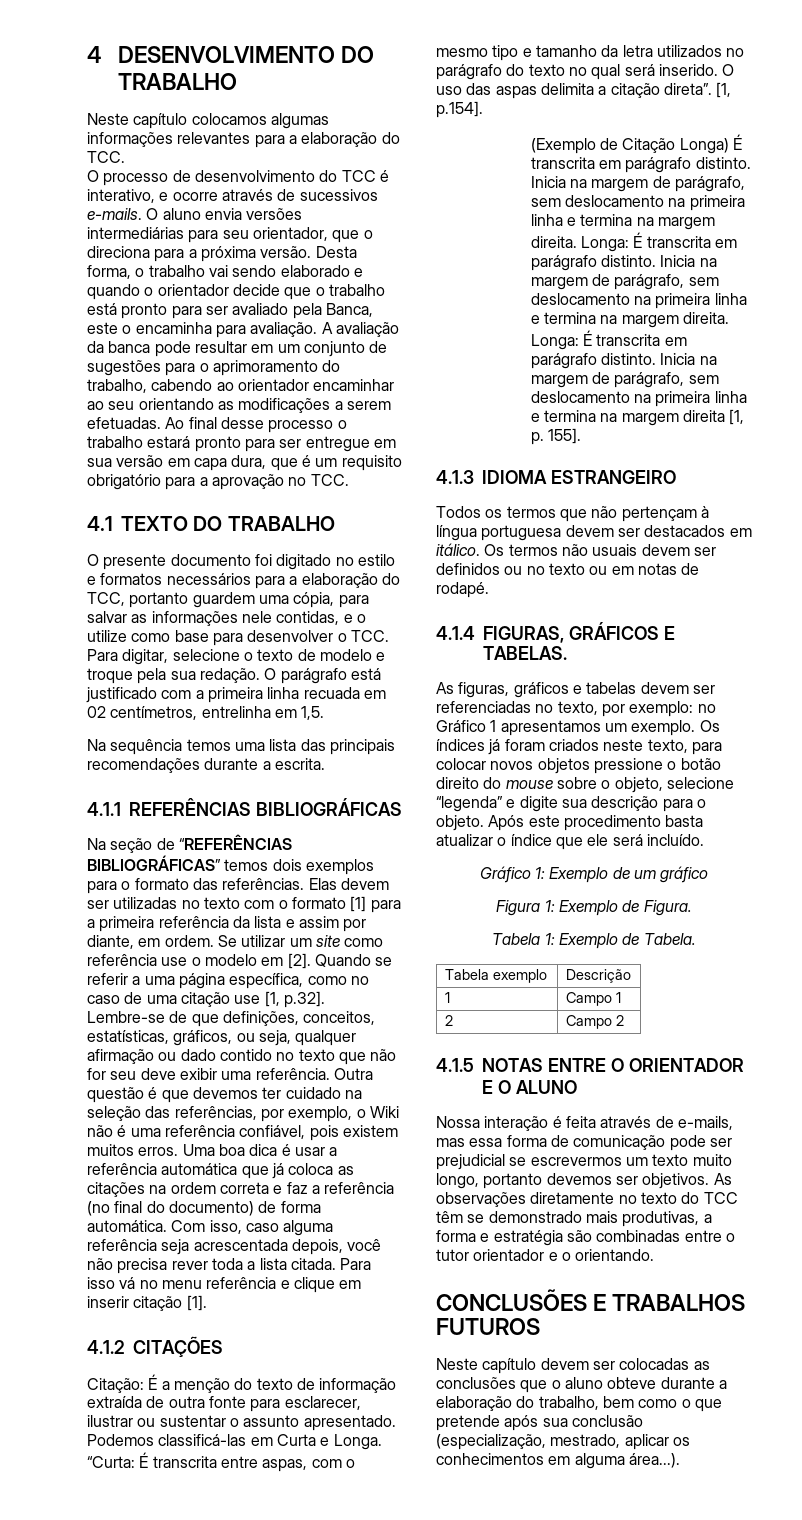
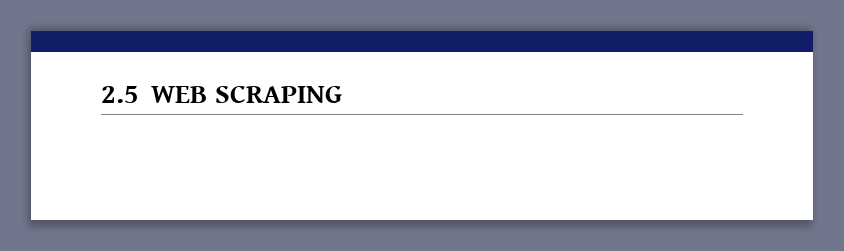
[87,46,374,63] [117,73,237,90] [87,113,329,129] [87,132,400,148] [87,151,125,163] [87,170,389,186] [87,189,378,203] [87,208,303,220] [87,227,373,243] [87,246,357,262] [87,265,363,279] [87,284,385,300] [87,303,373,319] [87,322,399,338] [87,341,388,357] [87,360,341,376] [87,379,395,393] [87,398,391,413] [87,417,347,433] [87,436,396,452] [87,455,402,471] [87,474,349,490] [87,516,335,531] [87,554,395,570] [87,573,400,589] [87,592,369,608] [87,611,366,626] [87,630,389,646] [87,649,386,665] [87,668,381,684] [86,687,386,703] [87,706,325,720] [87,739,395,755] [87,758,325,773] [87,798,402,816] [87,834,292,853] [87,855,374,875] [87,878,389,894] [87,896,401,913] [87,916,367,932] [87,935,384,949] [87,953,393,969] [87,973,369,989] [87,991,325,1008] [87,1011,376,1027] [87,1030,357,1046] [87,1049,397,1065] [87,1068,373,1080] [87,1087,362,1103] [87,1106,399,1122] [87,1125,398,1141] [87,1144,338,1156] [87,1163,354,1179] [87,1182,395,1197] [87,1201,321,1216] [87,1220,334,1236] [87,1239,382,1255] [87,1258,372,1274] [87,1277,362,1293] [87,1295,207,1311] [87,1336,223,1358] [87,1374,397,1393] [87,1396,361,1412] [87,1415,396,1431] [87,1434,382,1450] [87,1452,355,1472] [436,45,745,61] [436,64,735,80] [436,82,732,99] [436,101,483,118] [530,134,743,154] [530,157,751,173] [530,176,746,192] [530,195,745,211] [530,214,716,230] [530,232,738,252] [530,255,717,271] [530,274,719,290] [530,293,747,309] [530,312,730,328] [530,330,687,350] [530,353,717,369] [530,372,719,388] [530,391,747,407] [530,409,745,426] [530,428,582,445] [436,470,676,484] [436,506,709,522] [436,525,752,541] [436,543,716,556] [436,563,700,575] [436,582,489,598] [436,622,675,643] [483,646,567,660] [436,682,715,698] [436,701,716,717] [436,720,720,736] [436,739,722,755] [436,758,721,774] [436,777,734,793] [436,796,706,812] [436,815,704,831] [436,834,704,850] [479,866,709,883] [496,900,692,916] [492,933,696,949] [444,969,547,983] [565,969,631,983] [444,992,450,1003] [565,992,621,1006] [444,1015,453,1026] [565,1015,624,1029] [436,1058,744,1072] [482,1080,577,1094] [436,1116,733,1131] [436,1135,732,1151] [436,1154,732,1170] [436,1173,732,1189] [436,1192,738,1207] [436,1211,712,1227] [436,1230,735,1246] [436,1249,655,1261] [436,1289,746,1311] [436,1318,540,1335] [436,1358,710,1374] [436,1377,727,1393] [436,1396,722,1412] [436,1415,643,1431] [436,1434,690,1450] [436,1453,680,1469] 4 DESENVOLVIMENTO DO TRABALHO // Neste capítulo colocamos algumas informações relevantes para a elaboração do TCC. // O processo de desenvolvimento do TCC é interativo, e ocorre através de sucessivos e-mails. O aluno envia versões intermediárias para seu orientador, que o direciona para a próxima versão. Desta forma, o trabalho vai sendo elaborado e quando o orientador decide que o trabalho está pronto para ser avaliado pela Banca, este o encaminha para avaliação. A avaliação da banca pode resultar em um conjunto de sugestões para o aprimoramento do trabalho, cabendo ao orientador encaminhar ao seu orientando as modificações a serem efetuadas. Ao final desse processo o trabalho estará pronto para ser entregue em sua versão em capa dura, que é um requisito obrigatório para a aprovação no TCC. // 4.1 TEXTO DO TRABALHO // O presente documento foi digitado no estilo e formatos necessários para a elaboração do TCC, portanto guardem uma cópia, para salvar as informações nele contidas, e o utilize como base para desenvolver o TCC. Para digitar, selecione o texto de modelo e troque pela sua redação. O parágrafo está justificado com a primeira linha recuada em 02 centímetros, entrelinha em 1,5. // Na sequência temos uma lista das principais recomendações durante a escrita. // 4.1.1 REFERÊNCIAS BIBLIOGRÁFICAS // Na seção de “REFERÊNCIAS BIBLIOGRÁFICAS” temos dois exemplos para o formato das referências. Elas devem ser utilizadas no texto com o formato [1] para a primeira referência da lista e assim por diante, em ordem. Se utilizar um site como referência use o modelo em [2]. Quando se referir a uma página específica, como no caso de uma citação use [1, p.32]. Lembre-se de que definições, conceitos, estatísticas, gráficos, ou seja, qualquer afirmação ou dado contido no texto que não for seu deve exibir uma referência. Outra questão é que devemos ter cuidado na seleção das referências, por exemplo, o Wiki não é uma referência confiável, pois existem muitos erros. Uma boa dica é usar a referência automática que já coloca as citações na ordem correta e faz a referência (no final do documento) de forma automática. Com isso, caso alguma referência seja acrescentada depois, você não precisa rever toda a lista citada. Para isso vá no menu referência e clique em inserir citação [1]. // 4.1.2 CITAÇÕES // Citação: É a menção do texto de informação extraída de outra fonte para esclarecer, ilustrar ou sustentar o assunto apresentado. Podemos classificá-las em Curta e Longa. “Curta: É transcrita entre aspas, com o mesmo tipo e tamanho da letra utilizados no parágrafo do texto no qual será inserido. O uso das aspas delimita a citação direta”. [1, p.154]. // (Exemplo de Citação Longa) É transcrita em parágrafo distinto. Inicia na margem de parágrafo, sem deslocamento na primeira linha e termina na margem direita. Longa: É transcrita em parágrafo distinto. Inicia na margem de parágrafo, sem deslocamento na primeira linha e termina na margem direita. Longa: É transcrita em parágrafo distinto. Inicia na margem de parágrafo, sem deslocamento na primeira linha e termina na margem direita [1, p. 155]. // 4.1.3 IDIOMA ESTRANGEIRO // Todos os termos que não pertençam à língua portuguesa devem ser destacados em itálico. Os termos não usuais devem ser definidos ou no texto ou em notas de rodapé. // 4.1.4 FIGURAS, GRÁFICOS E TABELAS. // As figuras, gráficos e tabelas devem ser referenciadas no texto, por exemplo: no Gráfico 1 apresentamos um exemplo. Os índices já foram criados neste texto, para colocar novos objetos pressione o botão direito do mouse sobre o objeto, selecione “legenda” e digite sua descrição para o objeto. Após este procedimento basta atualizar o índice que ele será incluído. // Gráfico 1: Exemplo de um gráfico // Figura 1: Exemplo de Figura. // Tabela 1: Exemplo de Tabela. // Tabela exemplo | Descrição // 1 | Campo 1 // 2 | Campo 2 // 4.1.5 NOTAS ENTRE O ORIENTADOR E O ALUNO // Nossa interação é feita através de e-mails, mas essa forma de comunicação pode ser prejudicial se escrevermos um texto muito longo, portanto devemos ser objetivos. As observações diretamente no texto do TCC têm se demonstrado mais produtivas, a forma e estratégia são combinadas entre o tutor orientador e o orientando. // CONCLUSÕES E TRABALHOS FUTUROS // Neste capítulo devem ser colocadas as conclusões que o aluno obteve durante a elaboração do trabalho, bem como o que pretende após sua conclusão (especialização, mestrado, aplicar os conhecimentos em alguma área...). -> [101,85,342,103] 2.5 WEB SCRAPING

